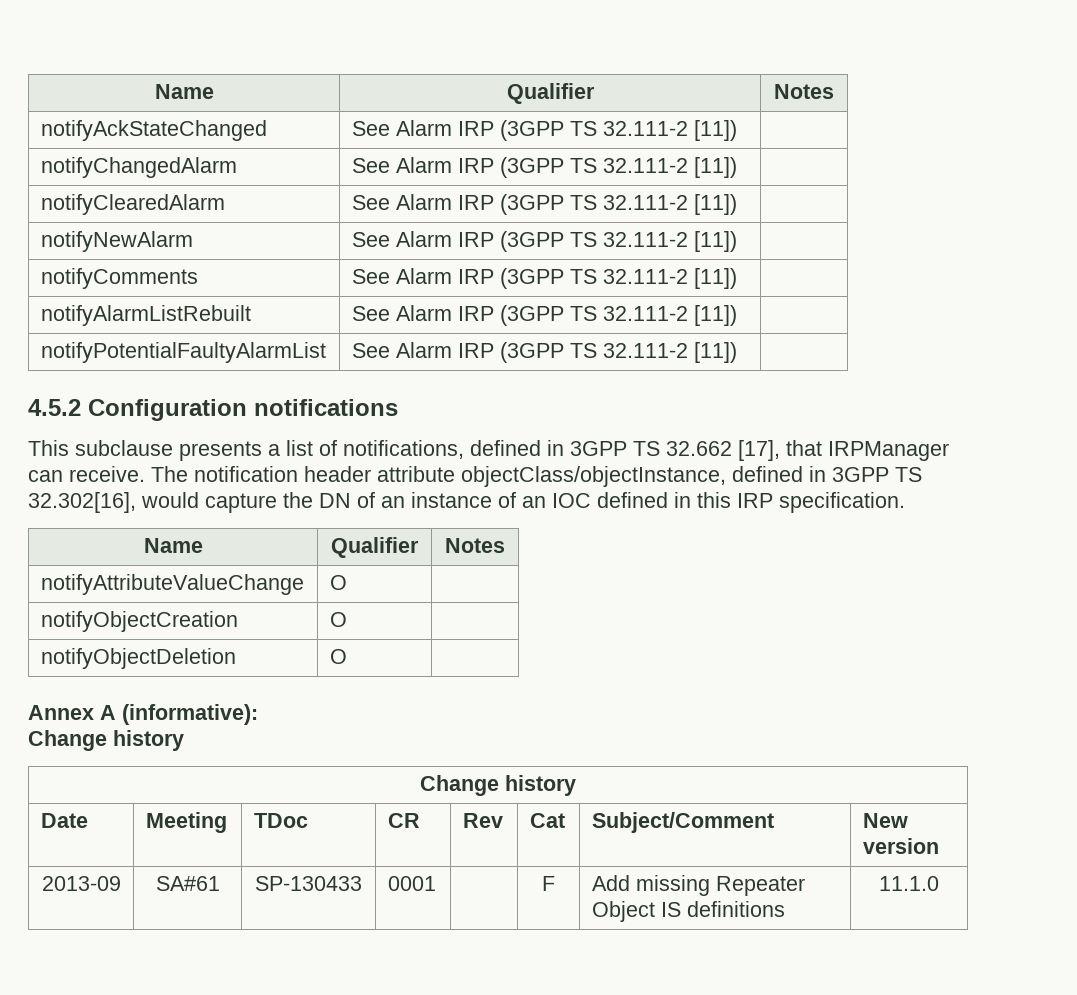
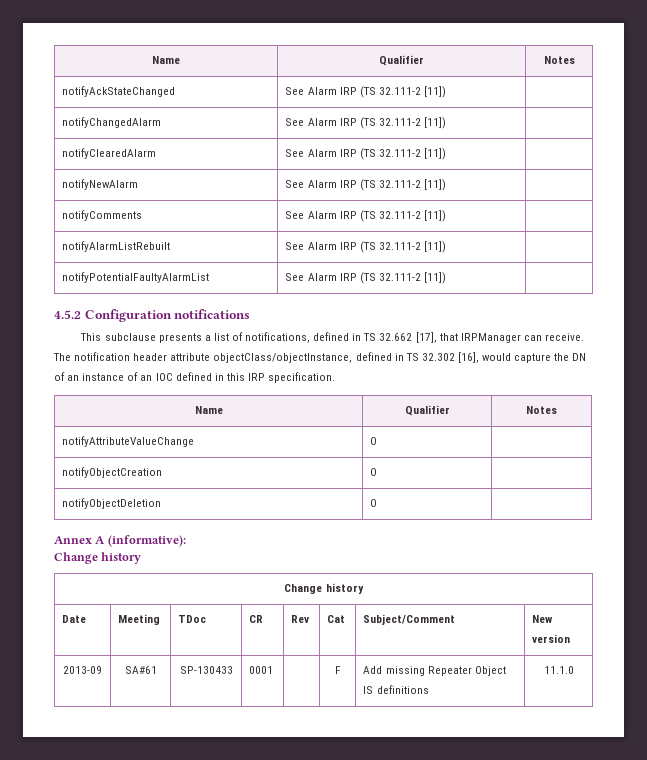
[499,120,597,141] (3GPP TS -> [359,86,376,98] (TS
[499,157,597,178] (3GPP TS -> [359,117,376,129] (TS
[499,194,597,215] (3GPP TS -> [359,148,376,160] (TS
[499,231,597,252] (3GPP TS -> [359,179,376,191] (TS
[499,268,597,289] (3GPP TS -> [359,210,376,222] (TS
[499,305,597,326] (3GPP TS -> [359,241,376,253] (TS
[499,342,597,363] (3GPP TS -> [359,272,376,284] (TS
[570,441,627,456] 3GPP -> (362, 337) none
[832,467,922,482] [28,492,136,513] 3GPP TS 32.302[16], -> [405,352,479,363] TS 32.302 [16],

